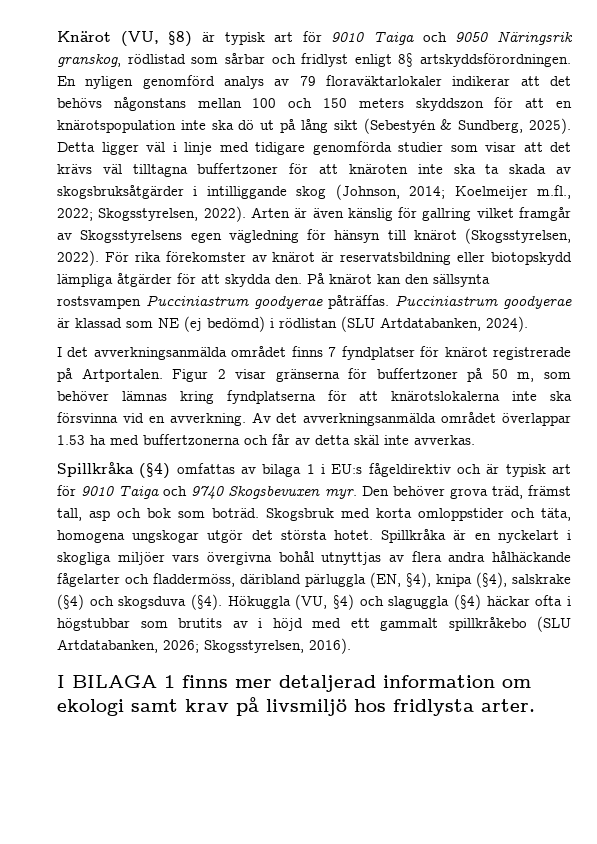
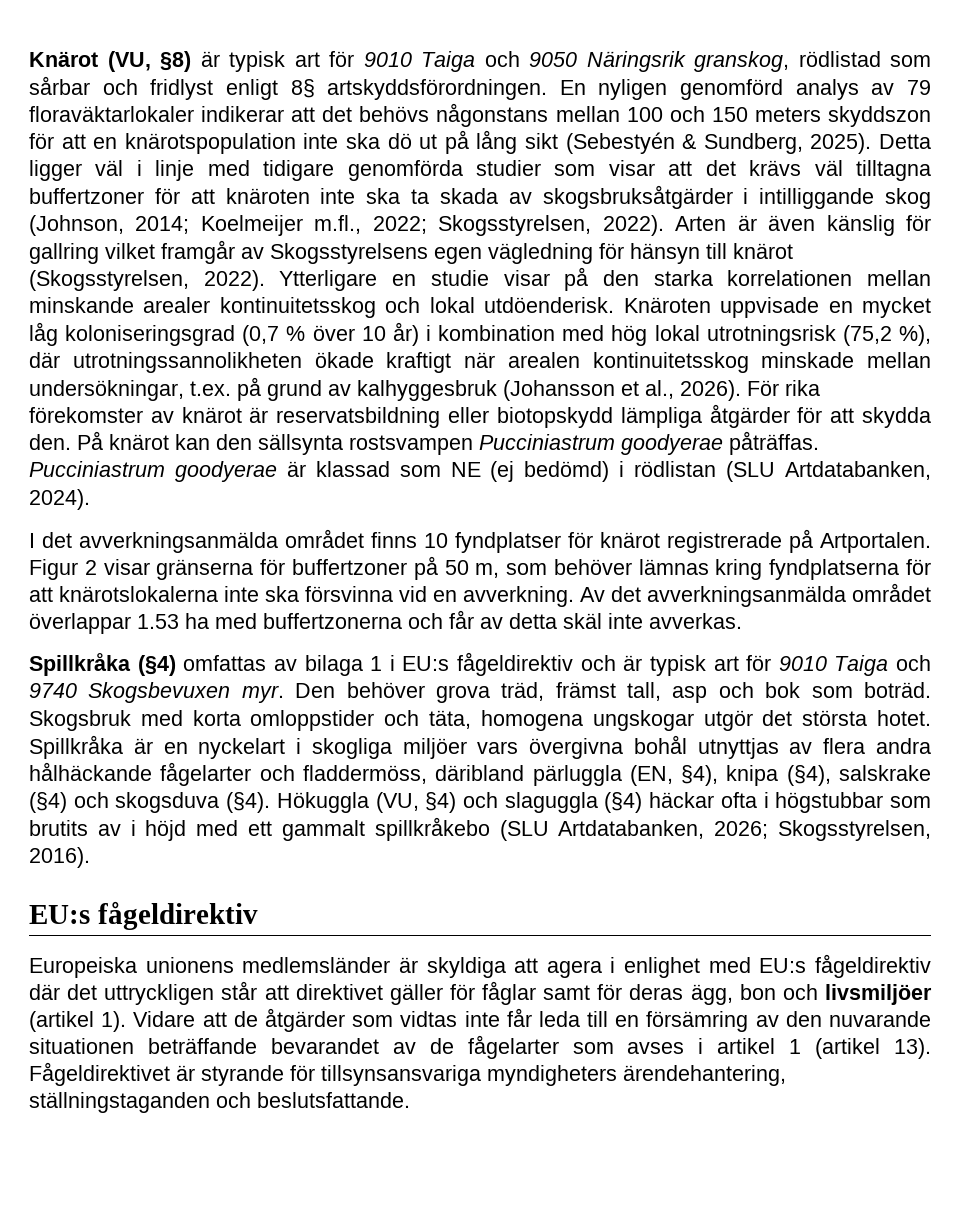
(99, 258) none -> [279,267,932,291] [29,297,932,318] [29,322,931,346] [29,352,931,373] [29,377,741,401] Ytterligare en studie visar på den starka korrelationen mellan minskande arealer kontinuitetsskog och lokal utdöenderisk. Knäroten uppvisade en mycket låg koloniseringsgrad (0,7 % över 10 år) i kombination med hög lokal utrotningsrisk (75,2 %), där utrotningssannolikheten ökade kraftigt när arealen kontinuitetsskog minskade mellan undersökningar, t.ex. på grund av kalhyggesbruk (Johansson et al., 2026).
[328,347,337,357] 7 -> [424,533,448,548] 10
[57,675,531,692] [57,697,535,716] I BILAGA 1 finns mer detaljerad information om ekologi samt krav på livsmiljö hos fridlysta arter. -> [29,901,258,930] [29,954,931,978] [29,981,932,1005] [29,1008,931,1032] [29,1035,931,1059] [29,1062,786,1086] [29,1092,410,1113] EU:s fågeldirektiv // Europeiska unionens medlemsländer är skyldiga att agera i enlighet med EU:s fågeldirektiv där det uttryckligen står att direktivet gäller för fåglar samt för deras ägg, bon och livsmiljöer (artikel 1). Vidare att de åtgärder som vidtas inte får leda till en försämring av den nuvarande situationen beträffande bevarandet av de fågelarter som avses i artikel 1 (artikel 13). Fågeldirektivet är styrande för tillsynsansvariga myndigheters ärendehantering, ställningstaganden och beslutsfattande.

